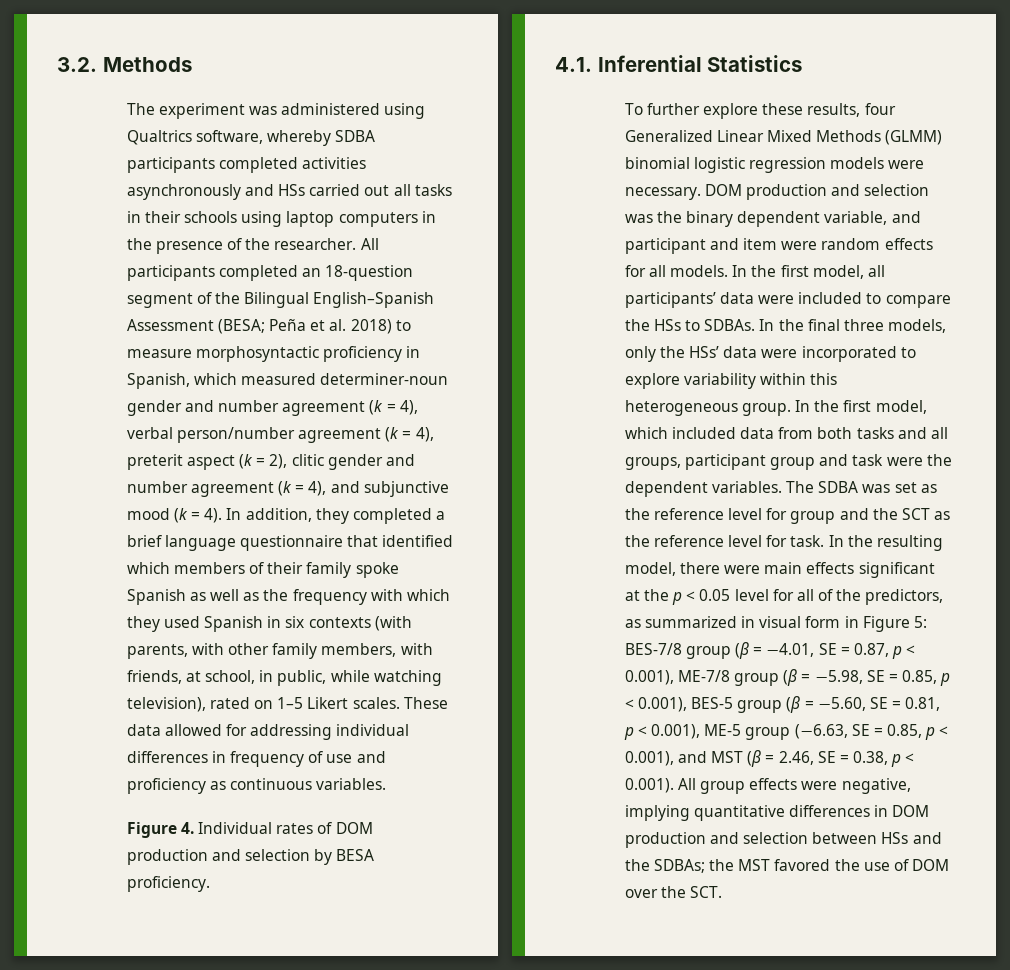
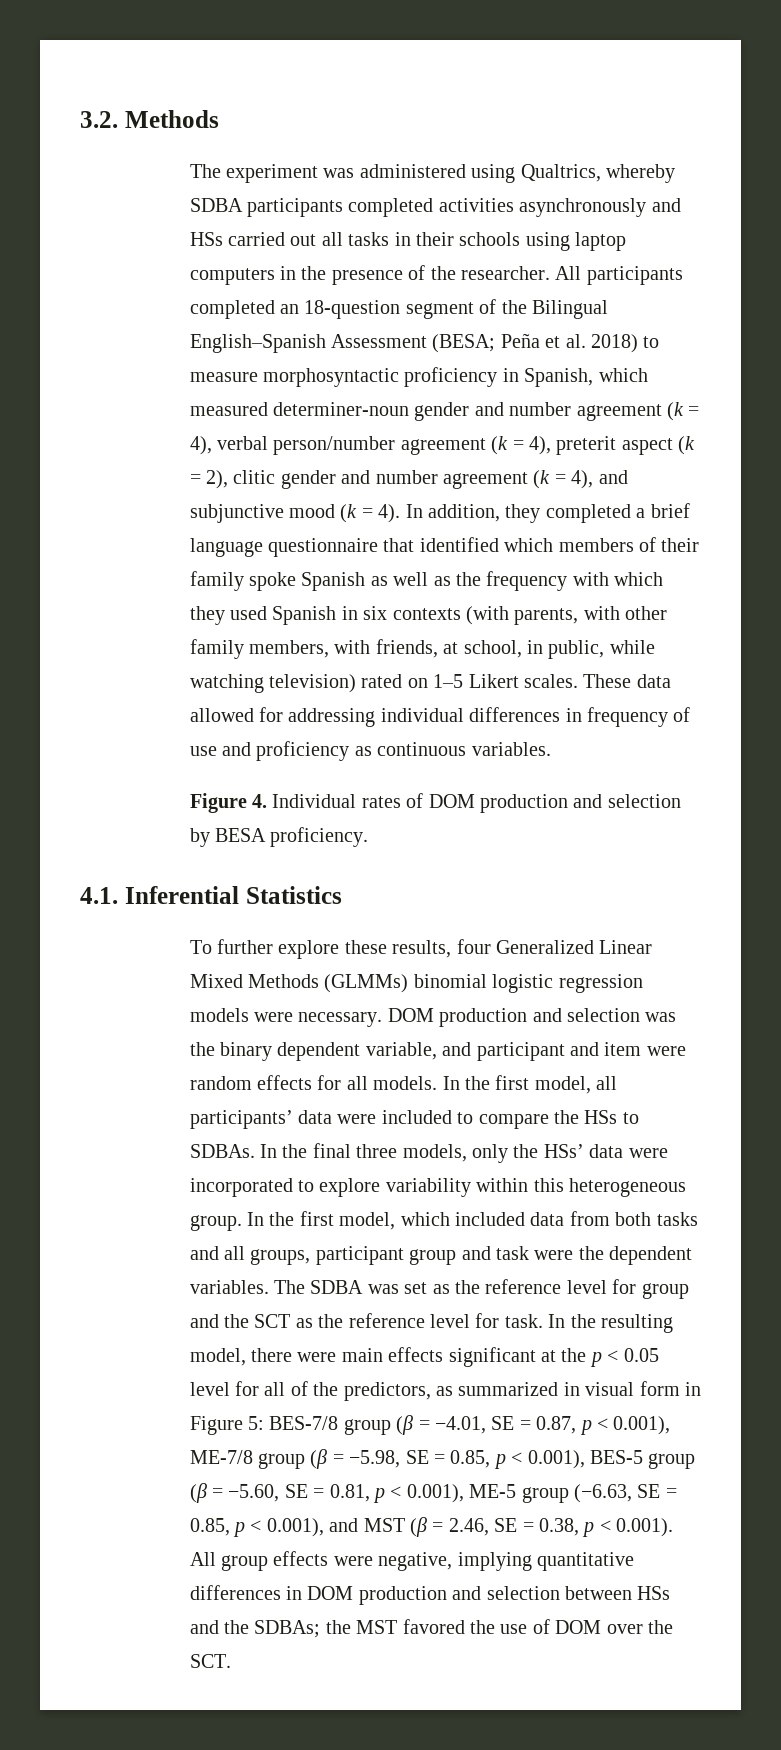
[126,130,263,145] Qualtrics software, -> [520,164,601,182] Qualtrics,
[126,697,206,712] television), -> [268,674,356,693] television)
[885,130,943,145] (GLMM) -> [324,974,409,993] (GLMMs)

